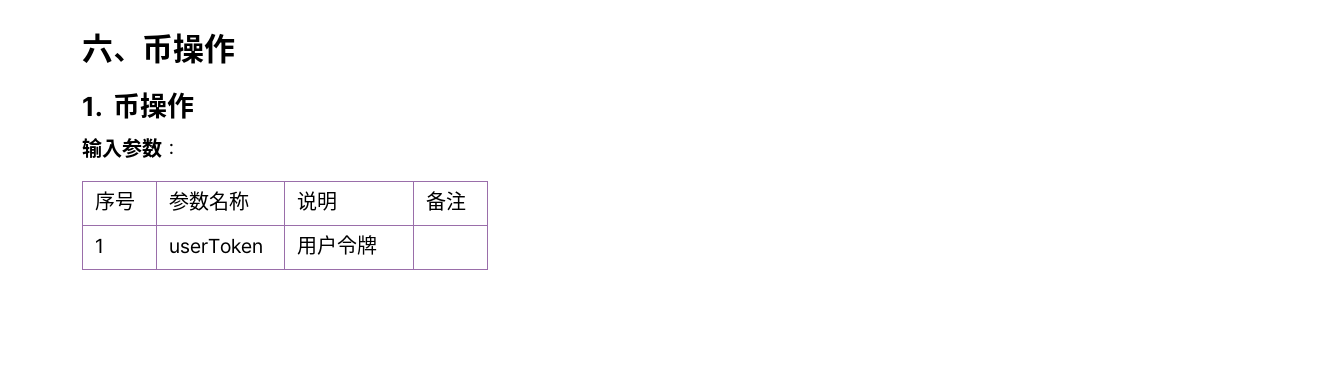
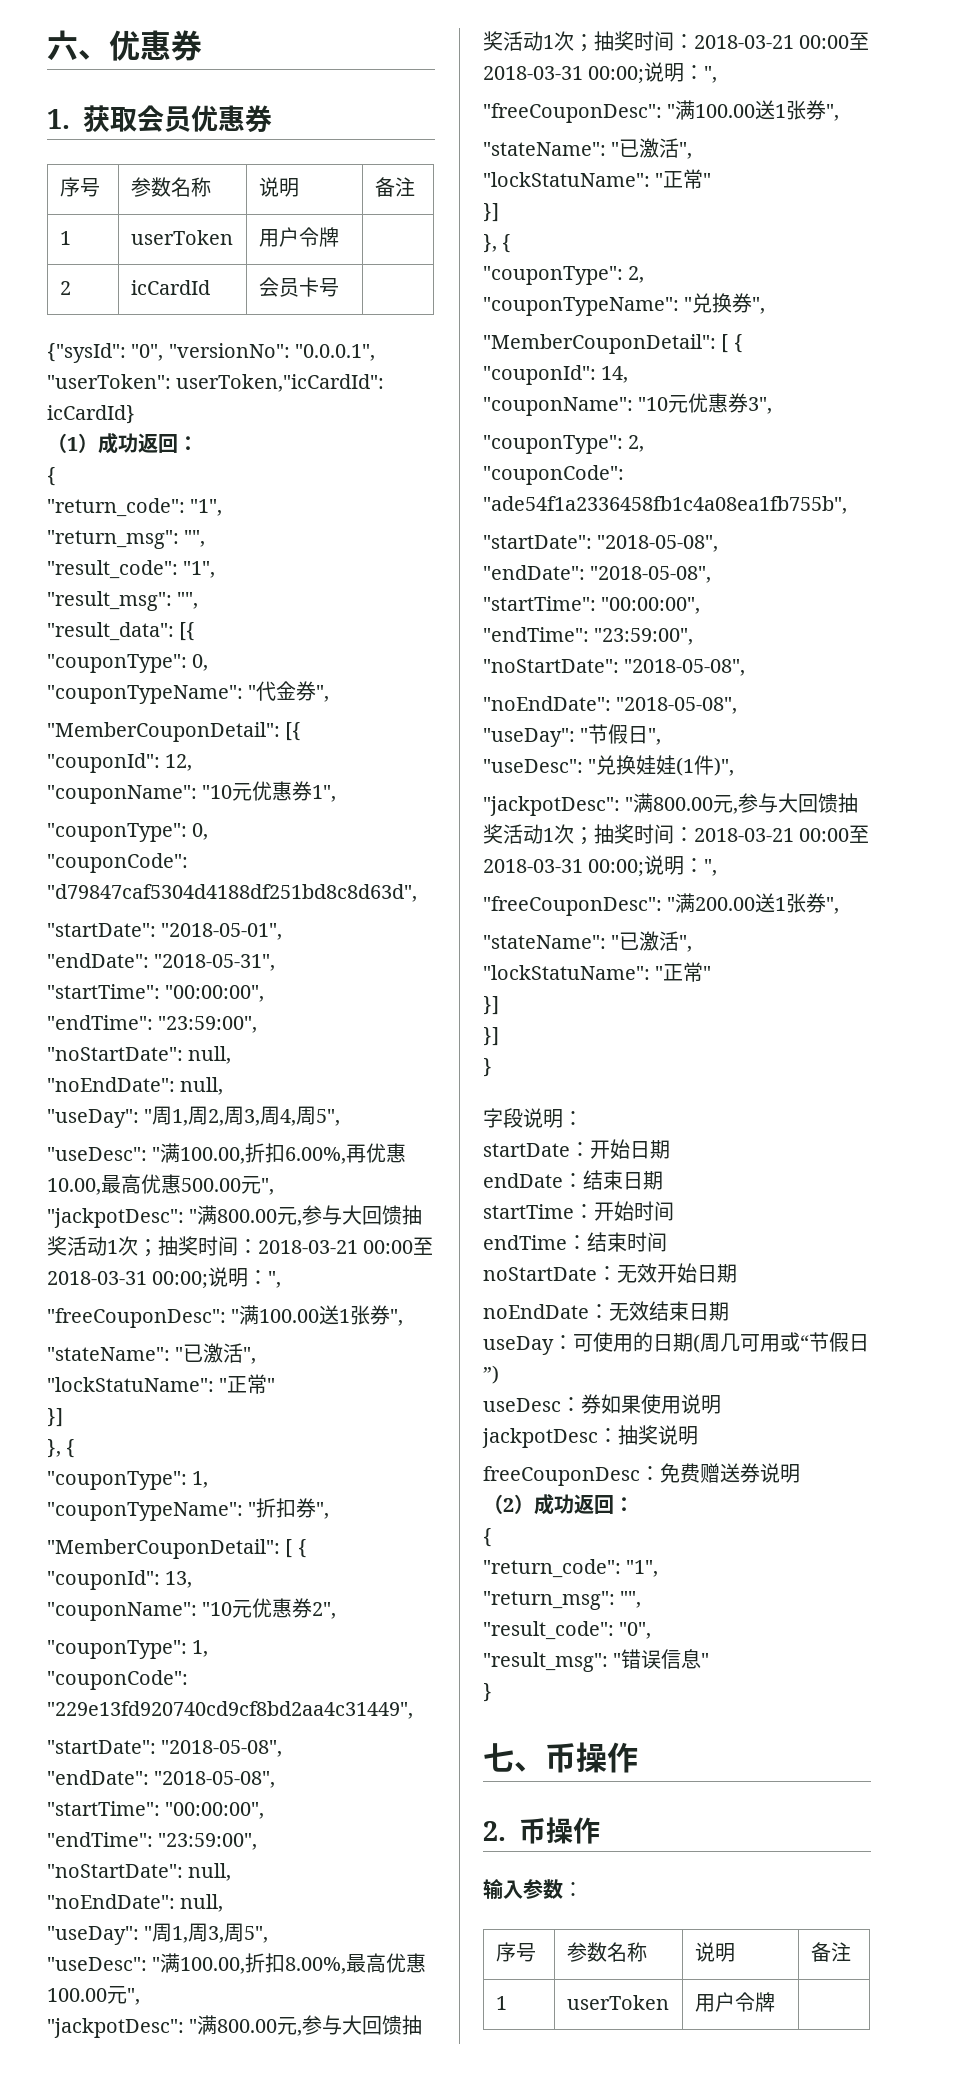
[142,33,235,64] [82,96,103,117] 币操作 // 1. -> [109,30,202,61] [47,105,272,133] [59,177,100,197] [130,177,211,197] [258,177,299,197] [374,177,415,197] [59,231,71,245] [130,230,233,245] [258,227,339,247] [59,281,71,295] [130,280,210,295] [258,277,339,297] [47,343,376,363] [47,374,385,392] [47,405,135,424] [47,432,198,454] [47,467,56,486] [47,498,223,517] [47,530,206,549] [47,560,216,579] [47,591,199,611] [47,622,196,641] [47,654,209,673] [47,681,330,704] [47,722,302,742] [47,753,193,773] [47,781,337,804] [47,823,209,842] [47,853,188,873] [47,884,417,902] [47,923,283,940] [47,953,276,971] [47,984,265,1002] [47,1015,258,1033] [47,1046,232,1064] [47,1077,224,1095] [47,1106,341,1128] [47,1143,407,1164] [47,1174,274,1195] [47,1205,423,1228] [47,1236,434,1257] [47,1267,282,1289] [47,1305,404,1328] [47,1343,257,1364] [47,1374,276,1394] [47,1408,63,1427] [47,1439,76,1458] [47,1471,209,1490] [47,1498,330,1521] [47,1539,307,1559] [47,1570,193,1590] [47,1598,337,1621] [47,1640,209,1659] [47,1670,188,1690] [47,1701,413,1719] [47,1740,283,1757] [47,1770,276,1788] [47,1801,265,1819] [47,1832,258,1850] [47,1863,232,1881] [47,1894,224,1912] [47,1923,269,1945] [47,1953,427,1974] [47,1986,140,2005] [47,2015,423,2038] [483,31,870,52] [483,62,718,84] [483,100,840,123] [483,138,693,159] [483,169,712,189] [483,203,499,222] [483,234,512,253] [483,266,645,285] [483,293,766,316] [483,334,743,354] [483,365,629,385] [483,393,773,416] [483,435,645,454] [483,465,624,485] [483,496,847,514] [483,535,719,552] [483,565,712,583] [483,596,701,614] [483,627,694,645] [483,659,746,676] [483,696,738,714] [483,724,662,747] [483,755,735,776] [483,793,859,816] [483,824,870,845] [483,855,718,877] [483,893,840,916] [483,931,693,952] [483,962,712,982] [483,996,499,1015] [483,1027,499,1046] [483,1058,492,1077] [483,1108,583,1128] [483,1139,670,1159] [483,1170,663,1190] [483,1201,674,1221] [483,1232,667,1252] [483,1263,737,1283] [483,1301,729,1321] [483,1332,869,1355] [483,1365,499,1384] [483,1394,721,1414] [482,1425,698,1448] [483,1463,800,1486] [483,1493,634,1515] [483,1528,492,1547] [483,1559,659,1578] [483,1591,642,1610] [483,1621,652,1640] [483,1649,710,1672] [483,1683,492,1702] [483,1742,638,1773] [483,1821,506,1841] 优惠券 // 1.获取会员优惠券 // 序号 | 参数名称 | 说明 | 备注 // 1 | userToken | 用户令牌 | // 2 | icCardId | 会员卡号 | // {"sysId": "0", "versionNo": "0.0.0.1", "userToken": userToken,"icCardId": icCardId} // （1）成功返回： // { // "return_code": "1", // "return_msg": "", // "result_code": "1", // "result_msg": "", // "result_data": [{ // "couponType": 0, // "couponTypeName": "代金券", // "MemberCouponDetail": [{ // "couponId": 12, // "couponName": "10元优惠券1", // "couponType": 0, // "couponCode": "d79847caf5304d4188df251bd8c8d63d", // "startDate": "2018-05-01", // "endDate": "2018-05-31", // "startTime": "00:00:00", // "endTime": "23:59:00", // "noStartDate": null, // "noEndDate": null, // "useDay": "周1,周2,周3,周4,周5", // "useDesc": "满100.00,折扣6.00%,再优惠10.00,最高优惠500.00元", // "jackpotDesc": "满800.00元,参与大回馈抽奖活动1次；抽奖时间：2018-03-21 00:00至2018-03-31 00:00;说明：", // "freeCouponDesc": "满100.00送1张券", // "stateName": "已激活", // "lockStatuName": "正常" // }] // }, { // "couponType": 1, // "couponTypeName": "折扣券", // "MemberCouponDetail": [ { // "couponId": 13, // "couponName": "10元优惠券2", // "couponType": 1, // "couponCode": "229e13fd920740cd9cf8bd2aa4c31449", // "startDate": "2018-05-08", // "endDate": "2018-05-08", // "startTime": "00:00:00", // "endTime": "23:59:00", // "noStartDate": null, // "noEndDate": null, // "useDay": "周1,周3,周5", // "useDesc": "满100.00,折扣8.00%,最高优惠100.00元", // "jackpotDesc": "满800.00元,参与大回馈抽奖活动1次；抽奖时间：2018-03-21 00:00至2018-03-31 00:00;说明：", // "freeCouponDesc": "满100.00送1张券", // "stateName": "已激活", // "lockStatuName": "正常" // }] // }, { // "couponType": 2, // "couponTypeName": "兑换券", // "MemberCouponDetail": [ { // "couponId": 14, // "couponName": "10元优惠券3", // "couponType": 2, // "couponCode": "ade54f1a2336458fb1c4a08ea1fb755b", // "startDate": "2018-05-08", // "endDate": "2018-05-08", // "startTime": "00:00:00", // "endTime": "23:59:00", // "noStartDate": "2018-05-08", // "noEndDate": "2018-05-08", // "useDay": "节假日", // "useDesc": "兑换娃娃(1件)", // "jackpotDesc": "满800.00元,参与大回馈抽奖活动1次；抽奖时间：2018-03-21 00:00至2018-03-31 00:00;说明：", // "freeCouponDesc": "满200.00送1张券", // "stateName": "已激活", // "lockStatuName": "正常" // }] // }] // } // 字段说明： // startDate：开始日期 // endDate：结束日期 // startTime：开始时间 // endTime：结束时间 // noStartDate：无效开始日期 // noEndDate：无效结束日期 // useDay：可使用的日期(周几可用或“节假日”) // useDesc：券如果使用说明 // jackpotDesc：抽奖说明 // freeCouponDesc：免费赠送券说明 // （2）成功返回： // { // "return_code": "1", // "return_msg": "", // "result_code": "0", // "result_msg": "错误信息" // } // 七、币操作 // 2.

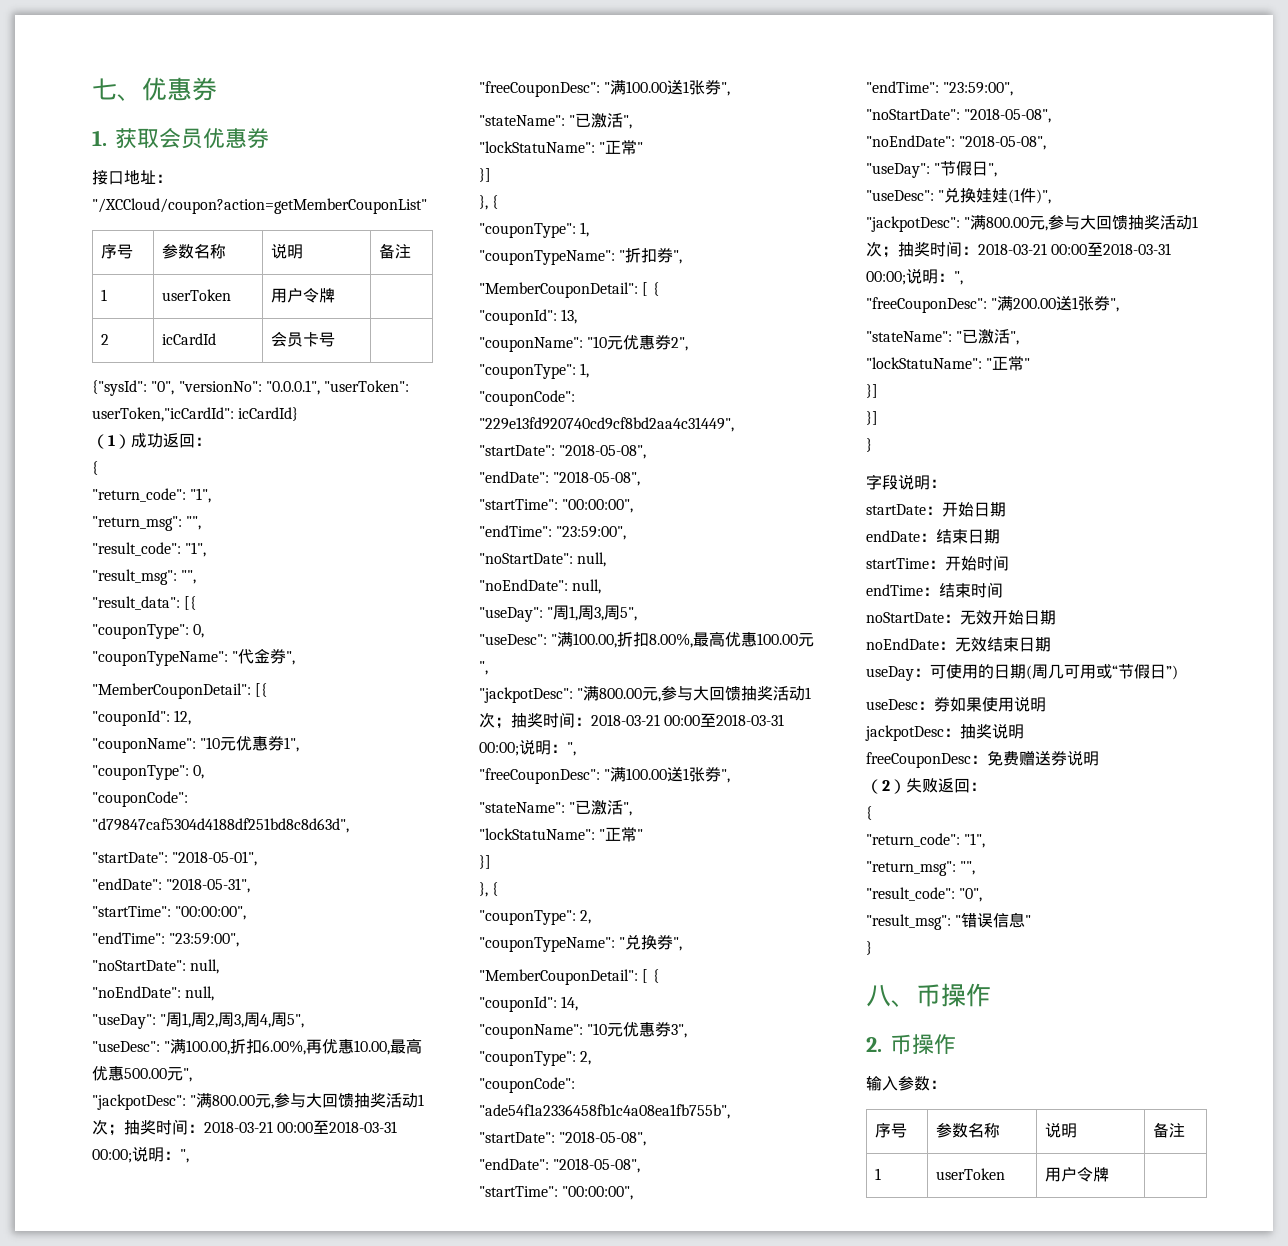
[47,30,78,61] 六 -> [92,78,117,100] 七
(272, 119) none -> [92,170,172,185] [92,198,427,214] // 接口地址："/XCCloud/coupon?action=getMemberCouponList"
[534,1493,574,1515] 成功 -> [906,778,938,793] 失败
[483,1743,514,1772] 七 -> [866,984,891,1007] 八

